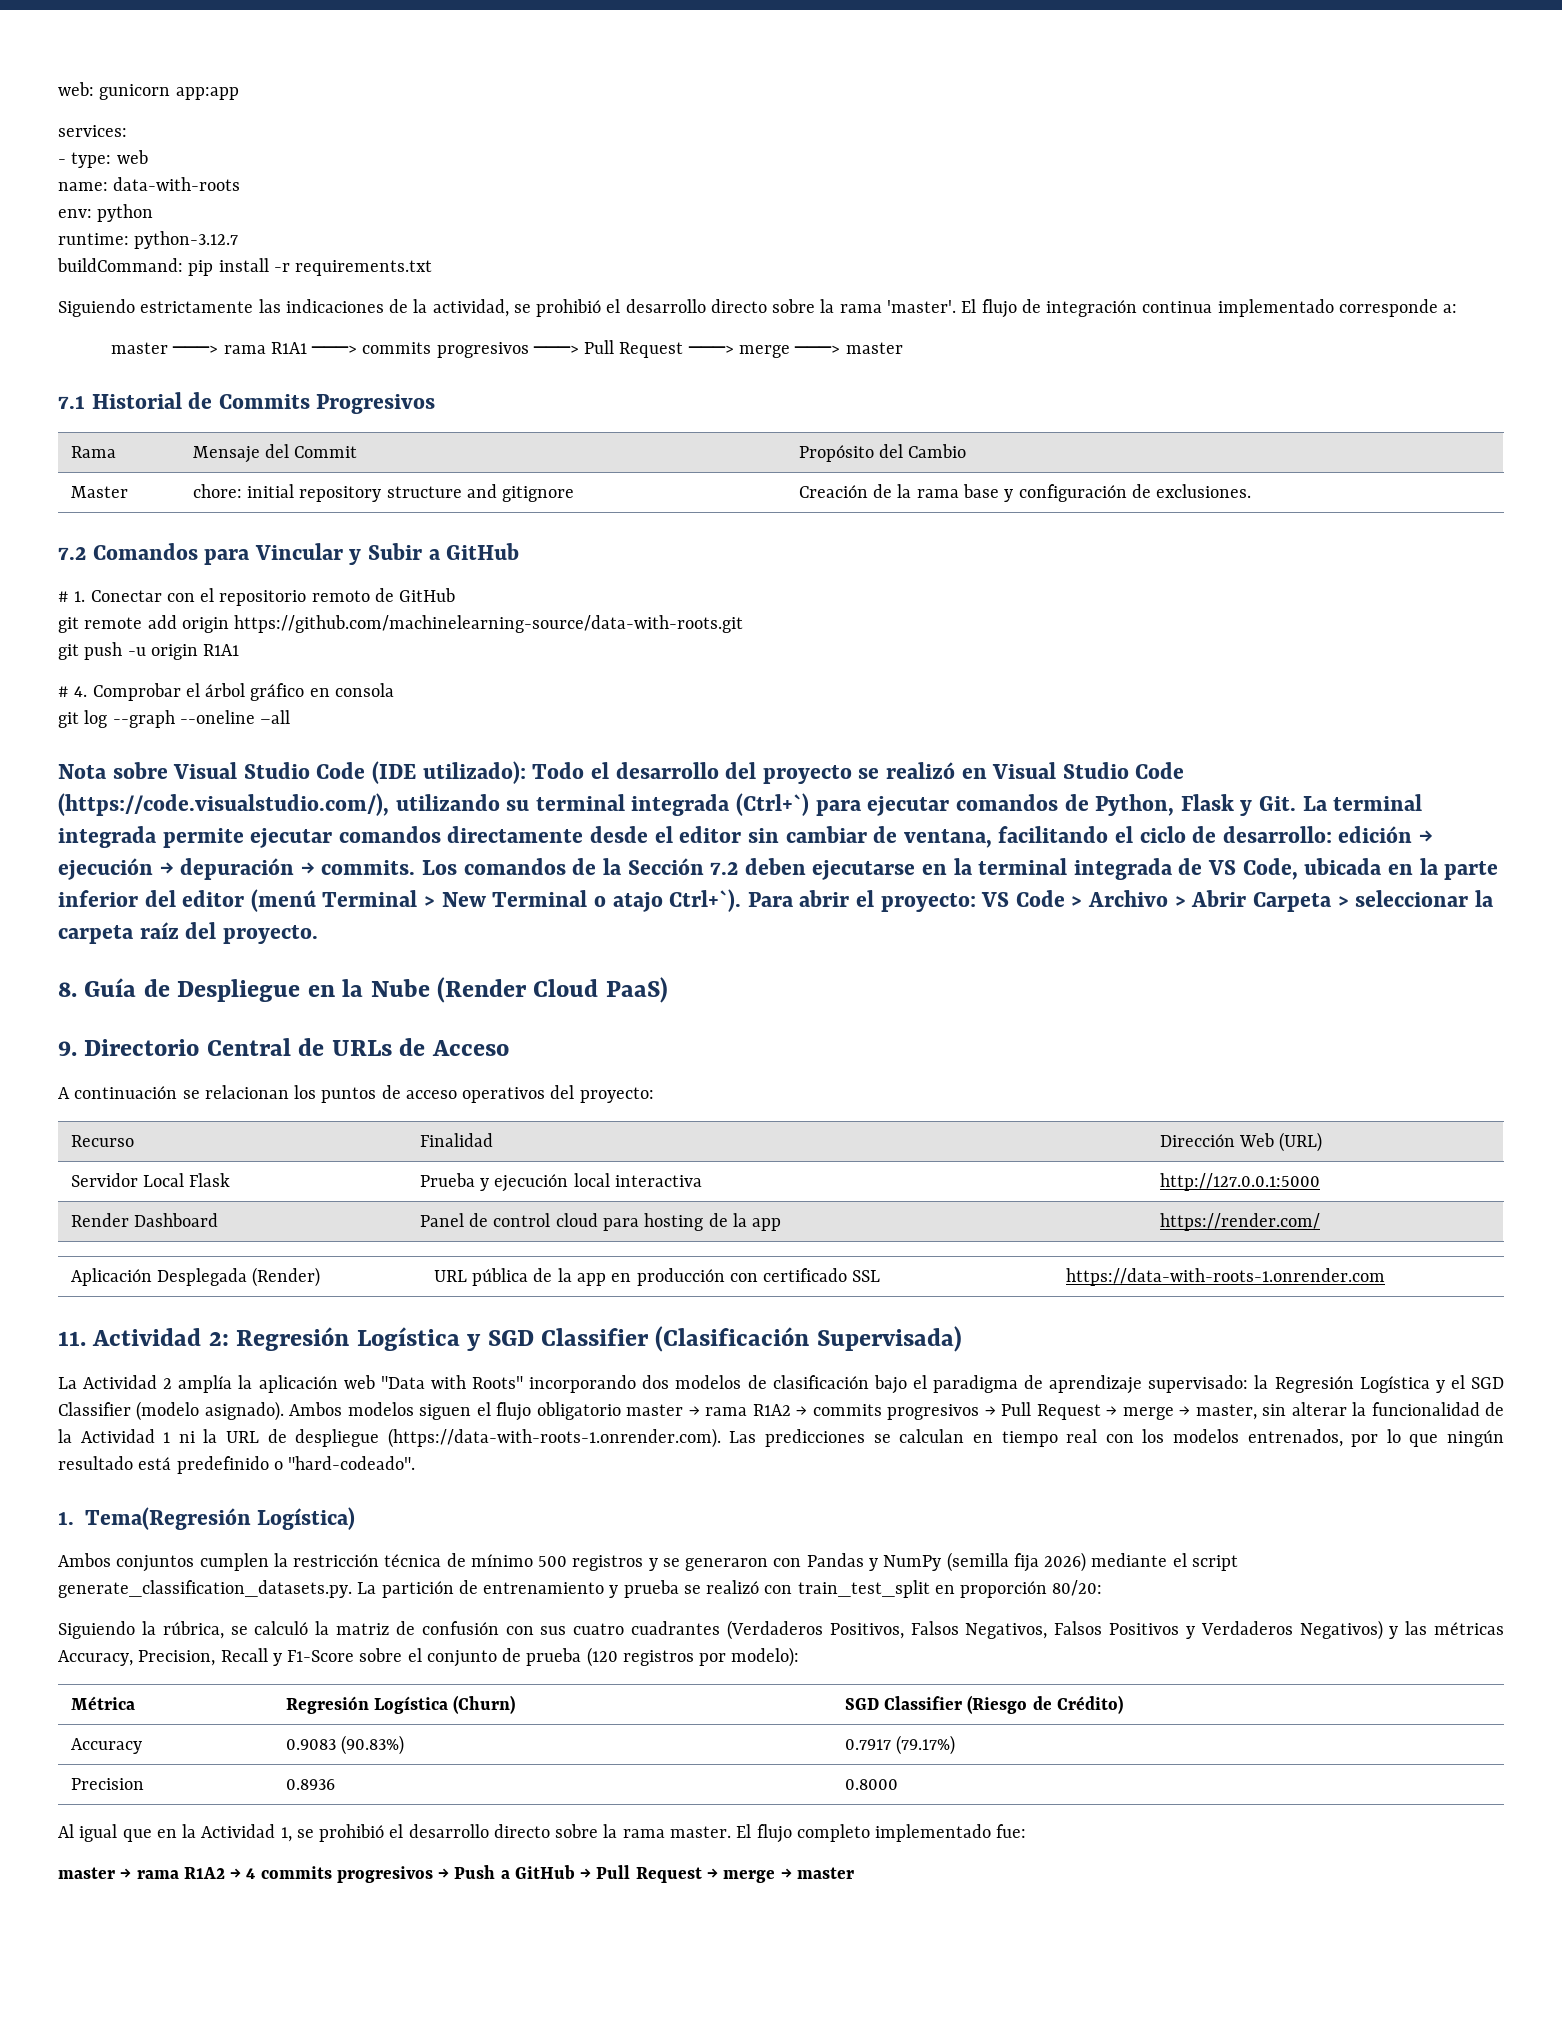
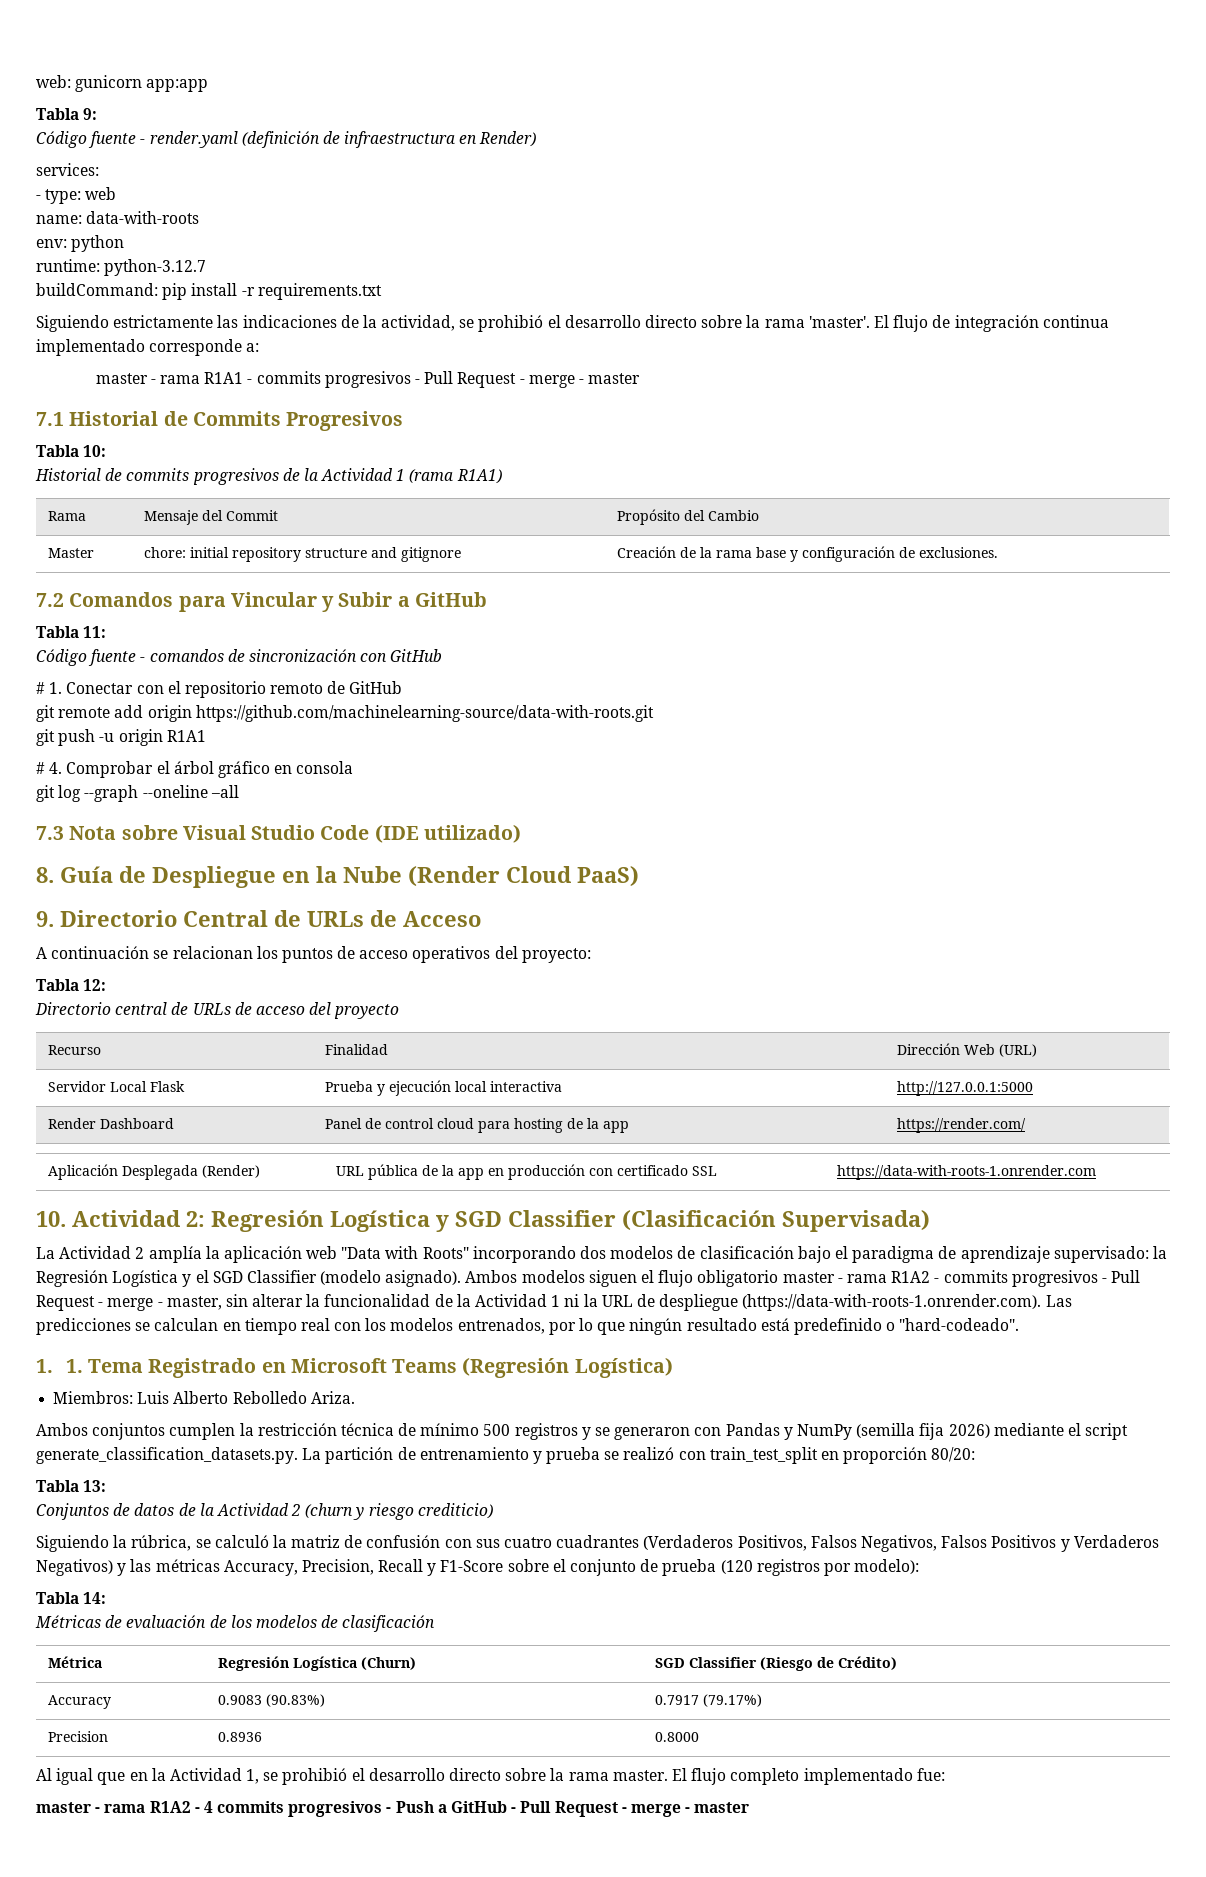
(239, 93) none -> [36,108,98,120] [36,131,537,148] // Tabla 9: // Código fuente - render.yaml (definición de infraestructura en Render)
[172,345,219,354] ───> -> [150,379,156,384] -
[311,340,841,358] ───> commits progresivos ───> Pull Request ───> merge ───> -> [247,371,584,388] - commits progresivos - Pull Request - merge -
(436, 404) none -> [36,445,107,457] [35,468,502,485] // Tabla 10: // Historial de commits progresivos de la Actividad 1 (rama R1A1)
(520, 551) none -> [36,626,107,638] [36,649,443,666] // Tabla 11: // Código fuente - comandos de sincronización con GitHub
(291, 717) none -> [36,826,64,840] 7.3
[422,761,1185,784] [58,793,1423,816] [58,826,1434,848] [58,858,1499,880] [58,889,1494,912] [58,922,318,944] utilizado): Todo el desarrollo del proyecto se realizó en Visual Studio Code (https://code.visualstudio.com/), utilizando su terminal integrada (Ctrl+`) para ejecutar comandos de Python, Flask y Git. La terminal integrada permite ejecutar comandos directamente desde el editor sin cambiar de ventana, facilitando el ciclo de desarrollo: edición → ejecución → depuración → commits. Los comandos de la Sección 7.2 deben ejecutarse en la terminal integrada de VS Code, ubicada en la parte inferior del editor (menú Terminal > New Terminal o atajo Ctrl+`). Para abrir el proyecto: VS Code > Archivo > Abrir Carpeta > seleccionar la carpeta raíz del proyecto. -> [423,824,521,843] utilizado)
(654, 1095) none -> [36,979,107,991] [35,1002,400,1019] // Tabla 12: // Directorio central de URLs de acceso del proyecto
[58,1331,86,1346] 11. -> [36,1211,66,1227] 10.
[688,1402,1191,1420] → rama R1A2 → commits progresivos → Pull Request → merge → -> [837,1270,1141,1287] [36,1295,163,1311] - rama R1A2 - commits progresivos - Pull Request - merge -
[84,1507,356,1530] Tema(Regresión Logística) -> [65,1357,673,1378] [53,1391,355,1404] 1. Tema Registrado en Microsoft Teams (Regresión Logística) // Miembros: Luis Alberto Rebolledo Ariza.
(1103, 1588) none -> [36,1480,107,1492] [36,1503,493,1520] // Tabla 13: // Conjuntos de datos de la Actividad 2 (churn y riesgo crediticio)
(800, 1657) none -> [36,1592,107,1604] [35,1615,436,1632] // Tabla 14: // Métricas de evaluación de los modelos de clasificación
[120,1867,242,1879] → rama R1A2 → -> [95,1801,200,1813] - rama R1A2 -
[438,1868,450,1879] → -> [386,1807,392,1813] -
[580,1865,792,1883] → Pull Request → merge → -> [511,1801,691,1817] - Pull Request - merge -

